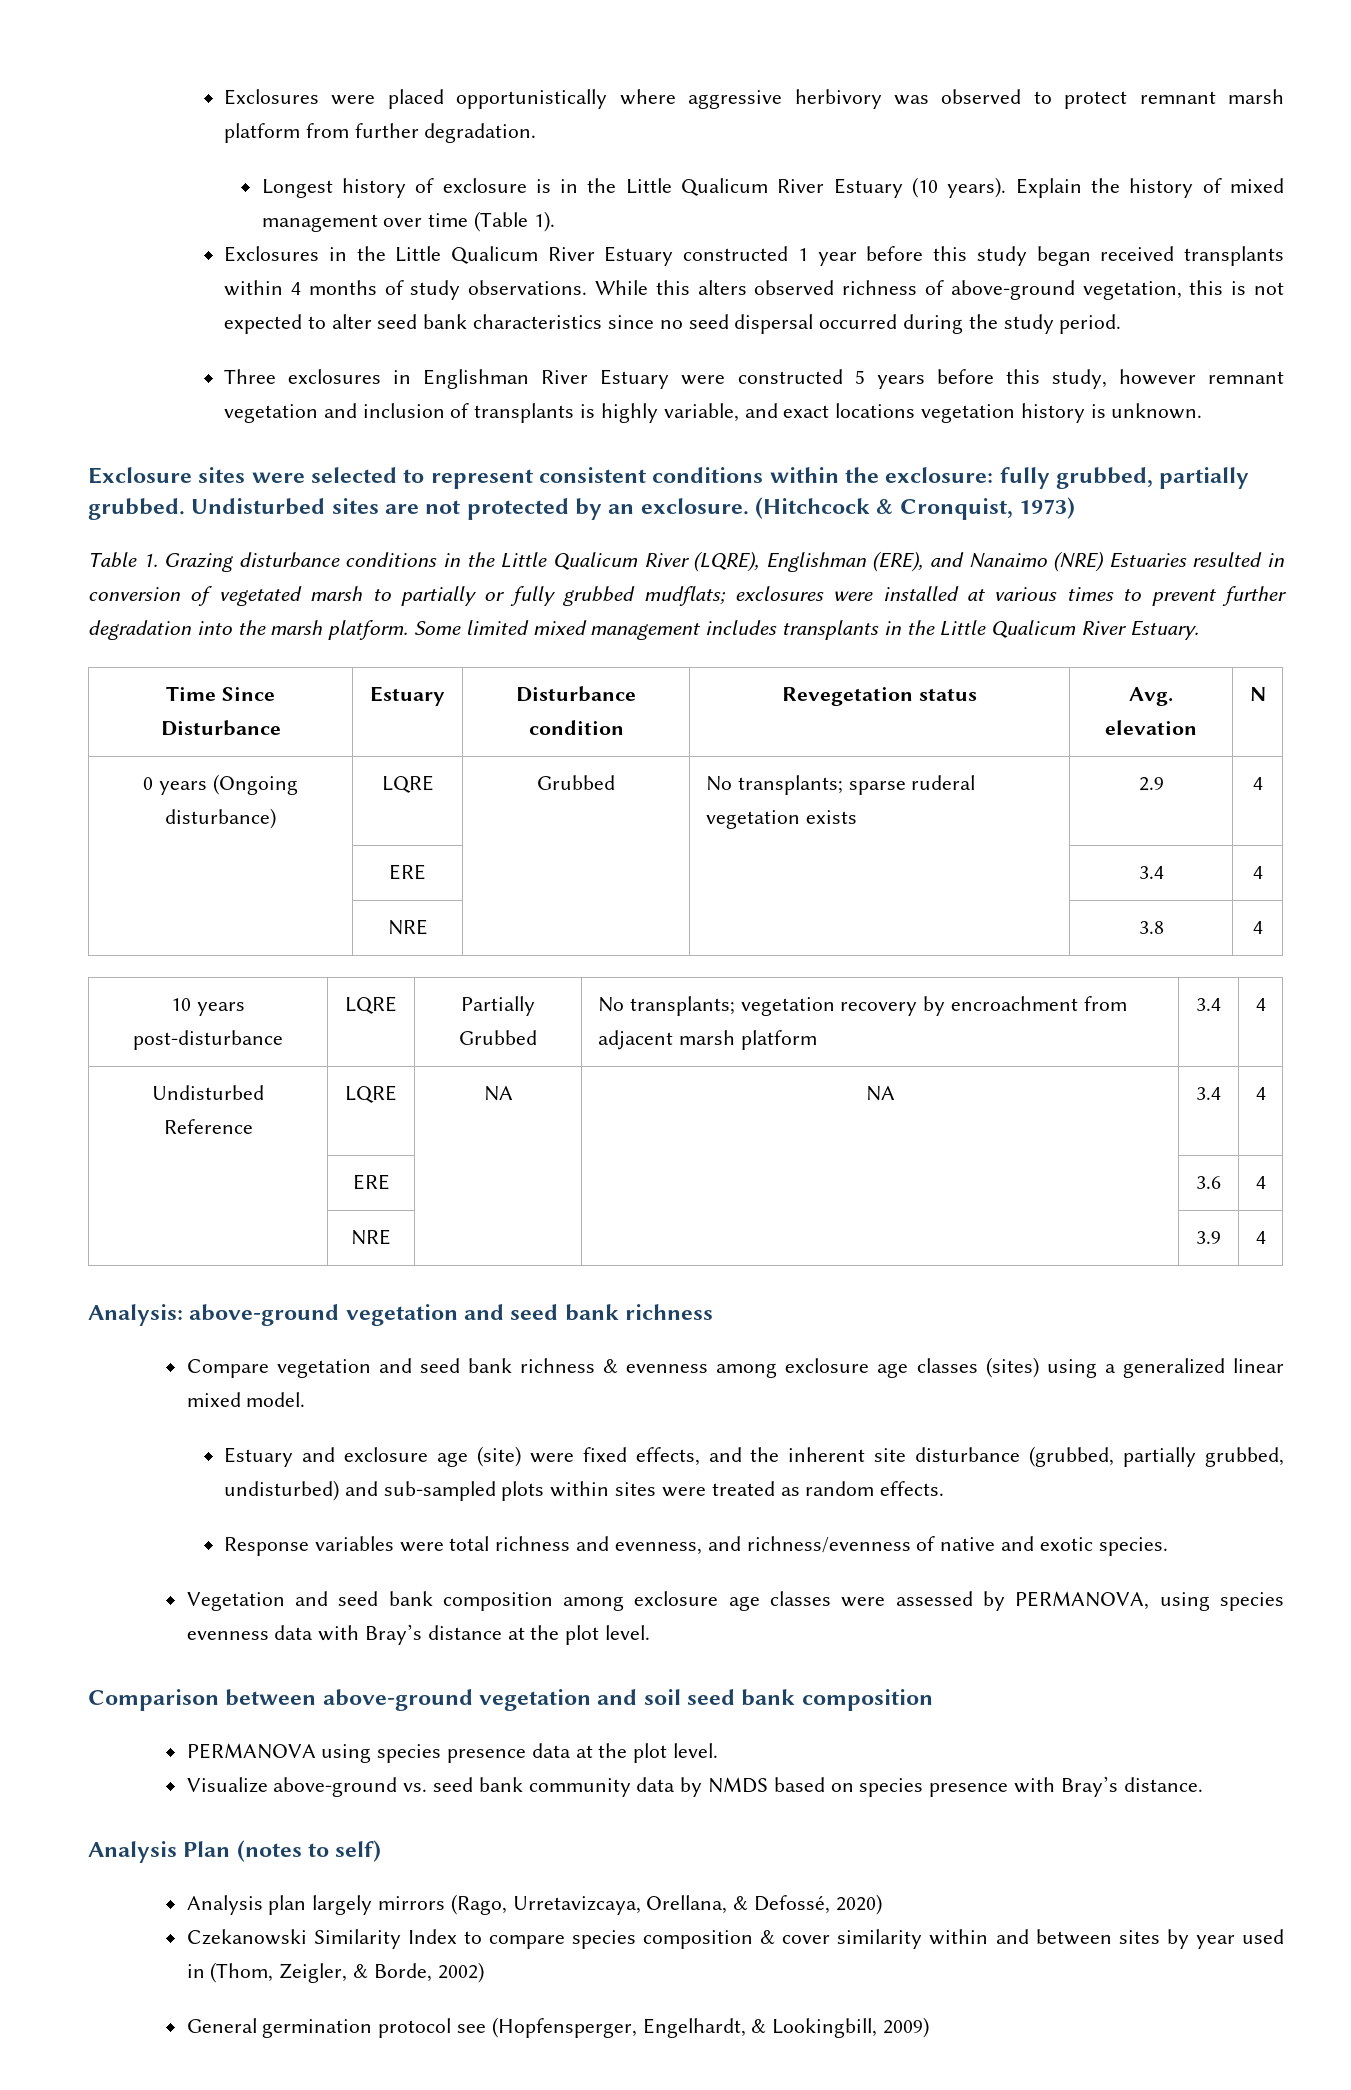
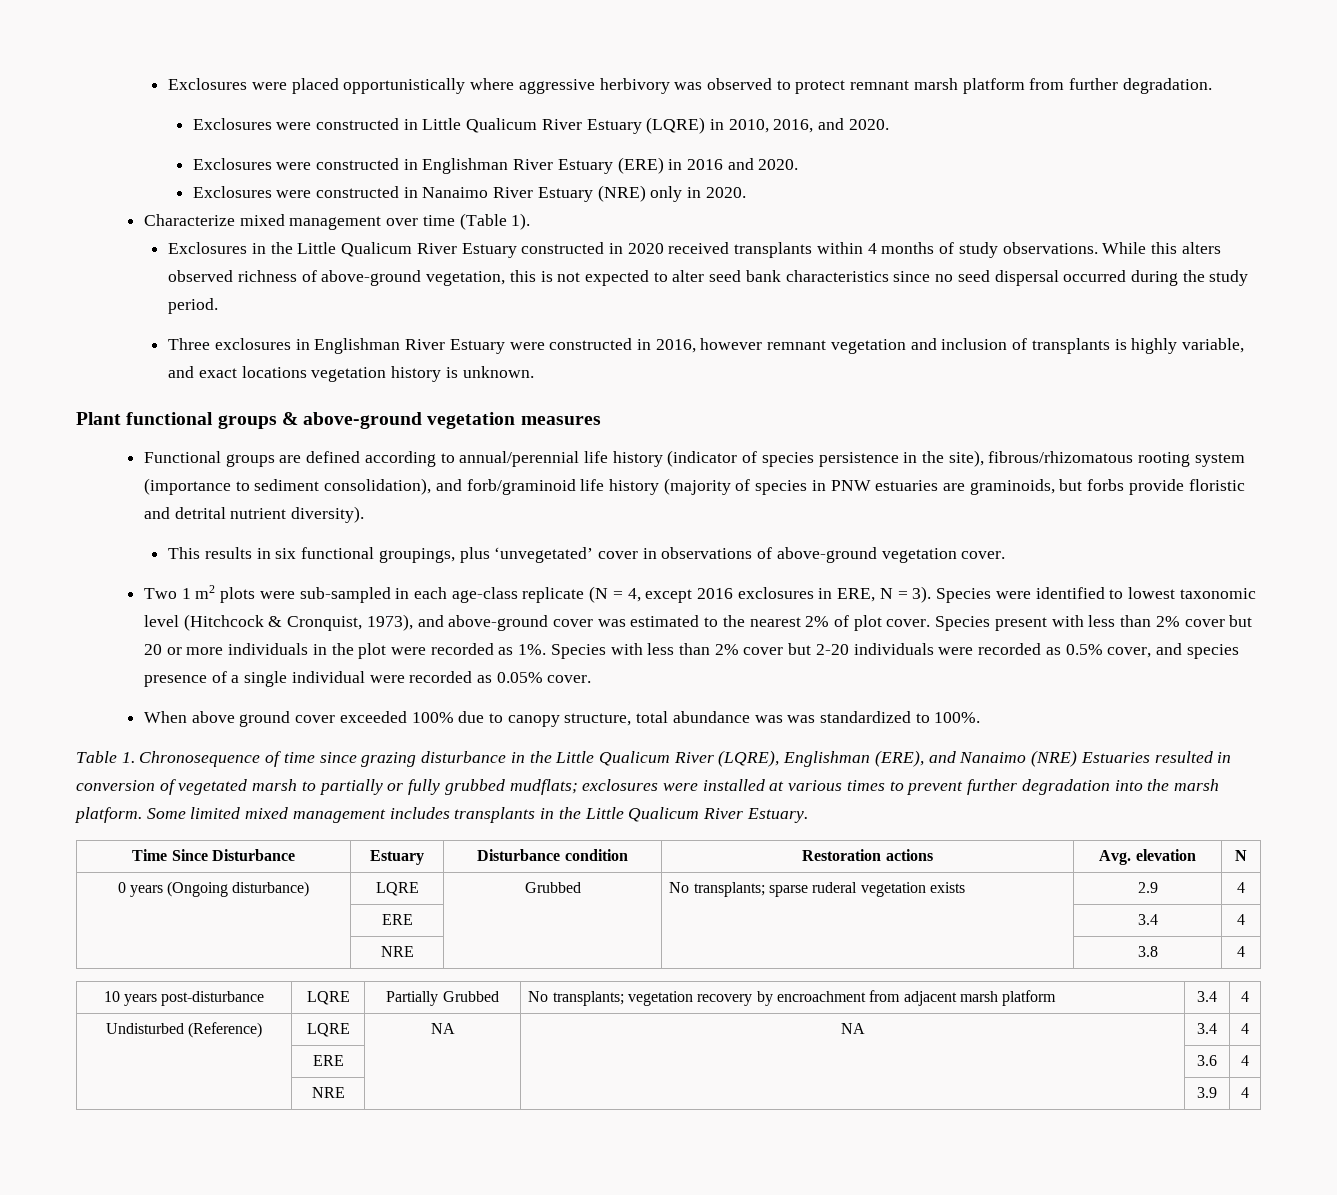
[261,177,1222,198] Longest history of exclosure is in the Little Qualicum River Estuary (10 years). Explain the history of -> [192,117,889,134] [192,157,799,174] [192,185,746,202] [143,214,235,226] Exclosures were constructed in Little Qualicum River Estuary (LQRE) in 2010, 2016, and 2020. // Exclosures were constructed in Englishman River Estuary (ERE) in 2016 and 2020. // Exclosures were constructed in Nanaimo River Estuary (NRE) only in 2020. // Characterize
[797,246,1091,266] 1 year before this study began -> [608,243,664,254] in 2020
[854,369,1107,389] 5 years before this study, -> [636,339,696,353] in 2016,
[88,467,1250,489] [88,497,1076,520] [88,552,438,572] Exclosure sites were selected to represent consistent conditions within the exclosure: fully grubbed, partially grubbed. Undisturbed sites are not protected by an exclosure. (Hitchcock & Cronquist, 1973) // Table 1. Grazing disturbance conditions -> [76,412,601,429] [143,450,1245,467] [143,478,1245,495] [143,506,365,523] [168,547,1006,563] [143,585,1256,603] [143,614,1253,631] [143,643,1239,659] [143,671,592,687] [143,711,981,727] [76,751,507,767] Plant functional groups & above-ground vegetation measures // Functional groups are defined according to annual/perennial life history (indicator of species persistence in the site), fibrous/rhizomatous rooting system (importance to sediment consolidation), and forb/graminoid life history (majority of species in PNW estuaries are graminoids, but forbs provide floristic and detrital nutrient diversity). // This results in six functional groupings, plus ‘unvegetated’ cover in observations of above-ground vegetation cover. // Two 1 m2 plots were sub-sampled in each age-class replicate (N = 4, except 2016 exclosures in ERE, N = 3). Species were identified to lowest taxonomic level (Hitchcock & Cronquist, 1973), and above-ground cover was estimated to the nearest 2% of plot cover. Species present with less than 2% cover but 20 or more individuals in the plot were recorded as 1%. Species with less than 2% cover but 2-20 individuals were recorded as 0.5% cover, and species presence of a single individual were recorded as 0.05% cover. // When above ground cover exceeded 100% due to canopy structure, total abundance was was standardized to 100%. // Table 1. Chronosequence of time since grazing disturbance
[782,687,977,706] Revegetation status -> [802,849,933,861] Restoration actions
[163,1119,253,1134] Reference -> [188,1022,263,1038] (Reference)
[88,1304,714,1326] [186,1357,1284,1378] [186,1392,306,1407] [224,1446,1284,1467] [224,1480,945,1501] [224,1536,1168,1556] [186,1591,1284,1611] [186,1624,651,1645] [88,1689,933,1711] [186,1743,719,1763] [186,1776,1203,1797] [88,1840,382,1863] [186,1894,882,1915] [186,1929,1284,1949] [186,1962,484,1983] [186,2017,930,2038] // Analysis: above-ground vegetation and seed bank richness // Compare vegetation and seed bank richness & evenness among exclosure age classes (sites) using a generalized linear mixed model. // Estuary and exclosure age (site) were fixed effects, and the inherent site disturbance (grubbed, partially grubbed, undisturbed) and sub-sampled plots within sites were treated as random effects. // Response variables were total richness and evenness, and richness/evenness of native and exotic species. // Vegetation and seed bank composition among exclosure age classes were assessed by PERMANOVA, using species evenness data with Bray’s distance at the plot level. // Comparison between above-ground vegetation and soil seed bank composition // PERMANOVA using species presence data at the plot level. // Visualize above-ground vs. seed bank community data by NMDS based on species presence with Bray’s distance. // Analysis Plan (notes to self) // Analysis plan largely mirrors (Rago, Urretavizcaya, Orellana, & Defossé, 2020) // Czekanowski Similarity Index to compare species composition & cover similarity within and between sites by year used in (Thom, Zeigler, & Borde, 2002) // General germination protocol see (Hopfensperger, Engelhardt, & Lookingbill, 2009) -> (1249, 1092) none

